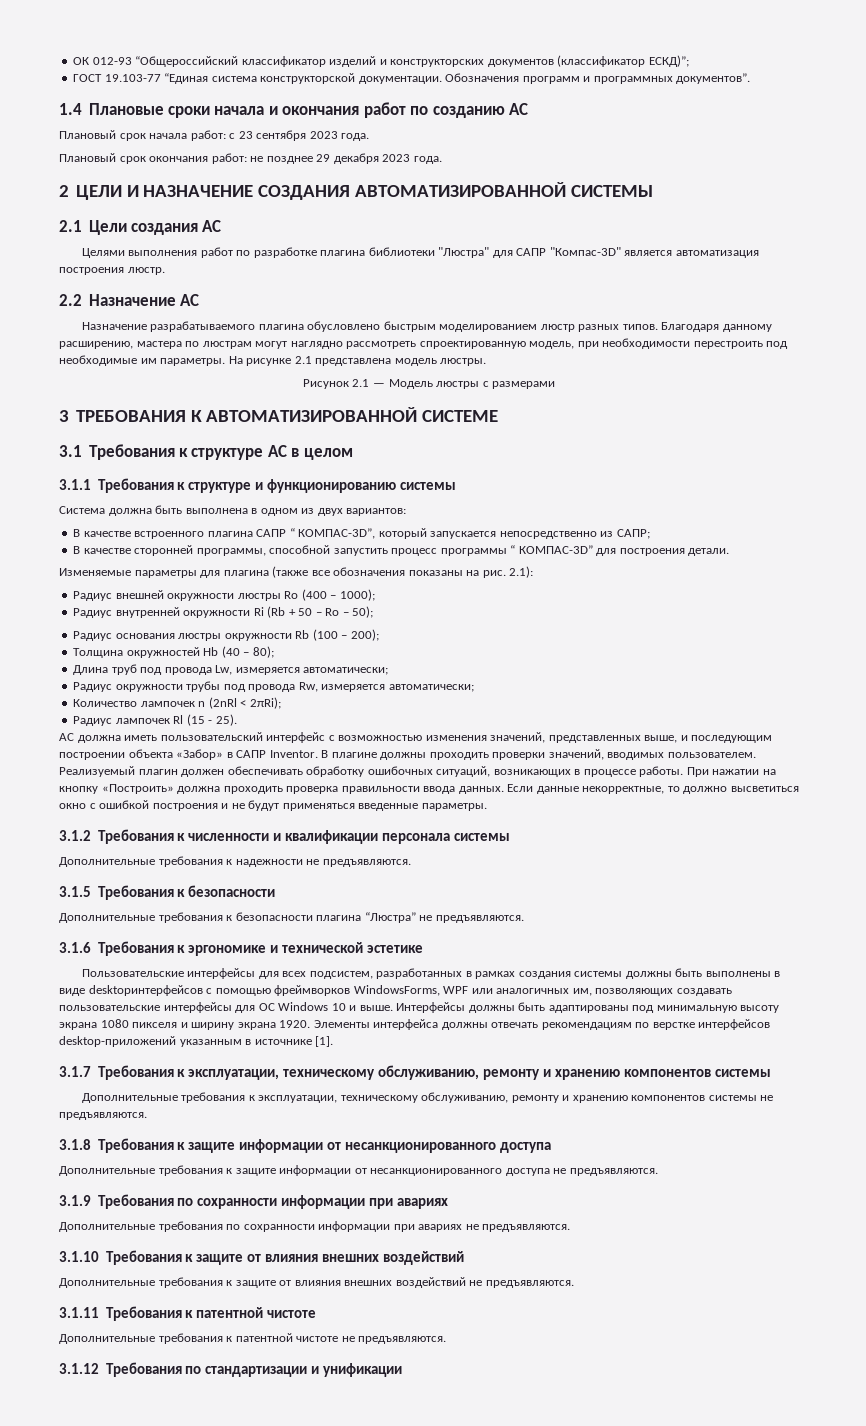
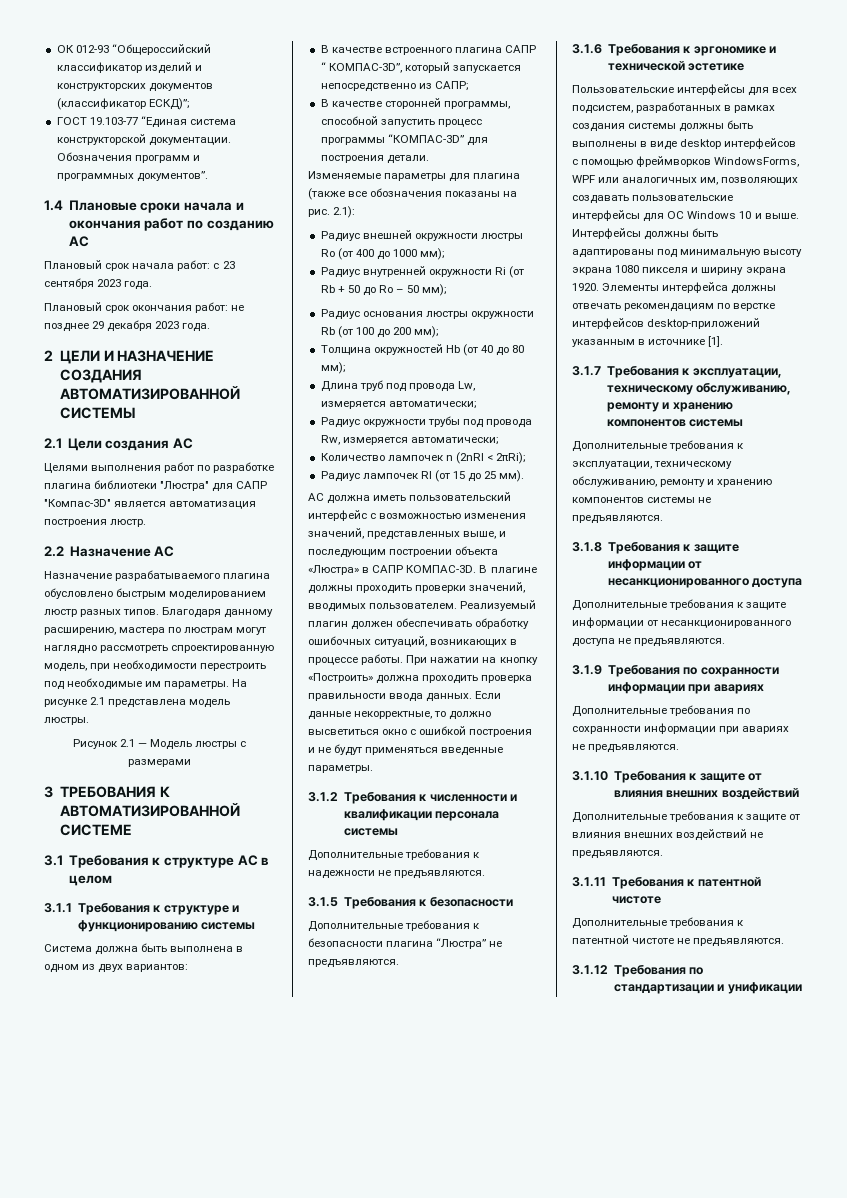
[510,545,593,554] “ КОМПАС-3D” -> [387,134,464,143] “КОМПАС-3D”
[301,589,375,601] (400 – 1000); -> [337,248,446,260] (от 400 до 1000 мм);
[267,606,286,618] (Rb -> [509,266,525,278] [320,285,335,293] (от Rb
[315,612,322,616] – -> [362,287,376,296] до
[352,606,374,618] 50); -> [407,284,448,296] 50 мм);
[312,629,379,641] [73,646,274,658] (100 – 200); // Толщина окружностей Hb (40 – 80); -> [337,326,440,338] [320,344,525,356] [320,362,346,374] (от 100 до 200 мм); // Толщина окружностей Hb (от 40 до 80 мм);
[186,714,237,726] (15 - 25). -> [434,470,525,482] (от 15 до 25 мм).
[176,749,224,760] «Забор» -> [308,565,359,575] «Люстра»
[269,750,318,758] Inventor. -> [406,565,477,573] КОМПАС-3D.
[88,985,203,996] desktopинтерфейсов -> [680,138,797,149] desktop интерфейсов

